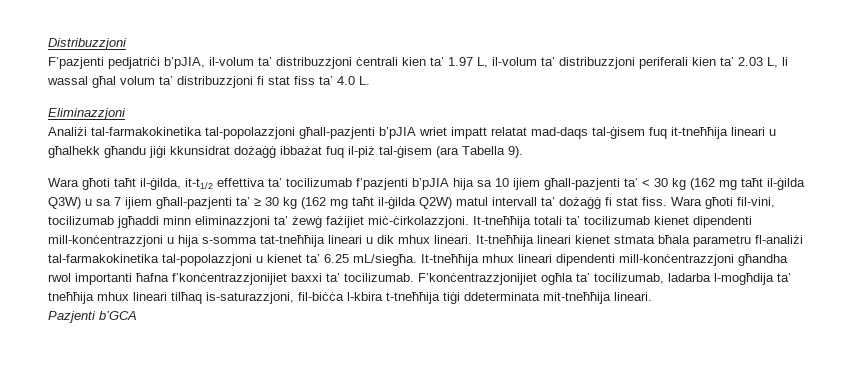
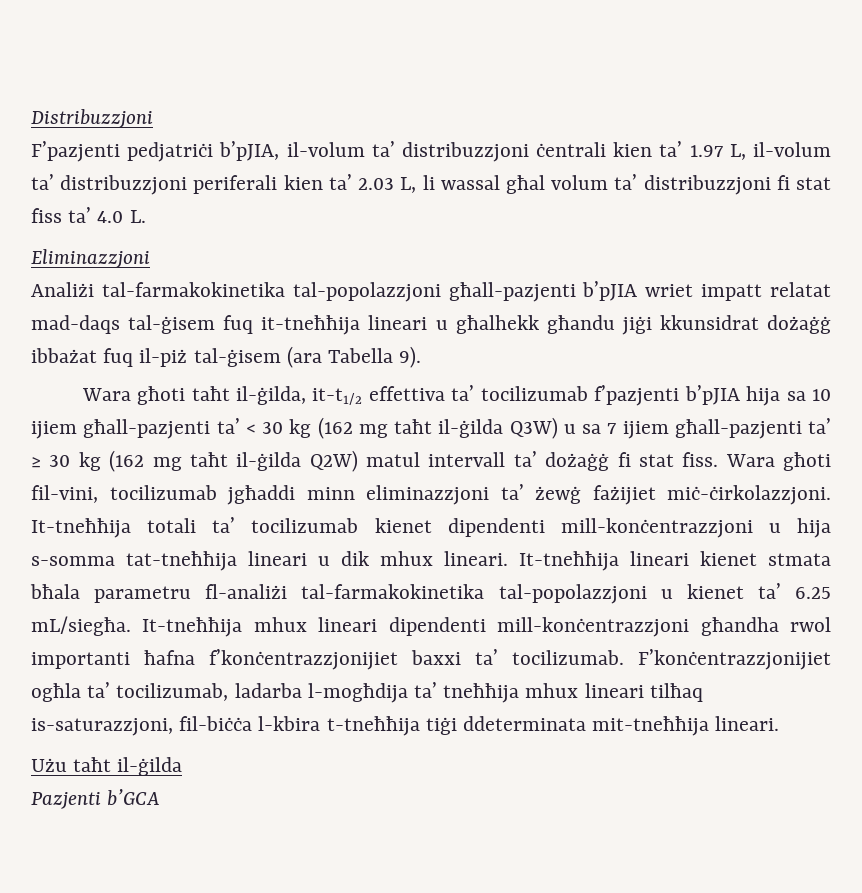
(652, 296) none -> [31,757,183,776] // Użu taħt il-ġilda

